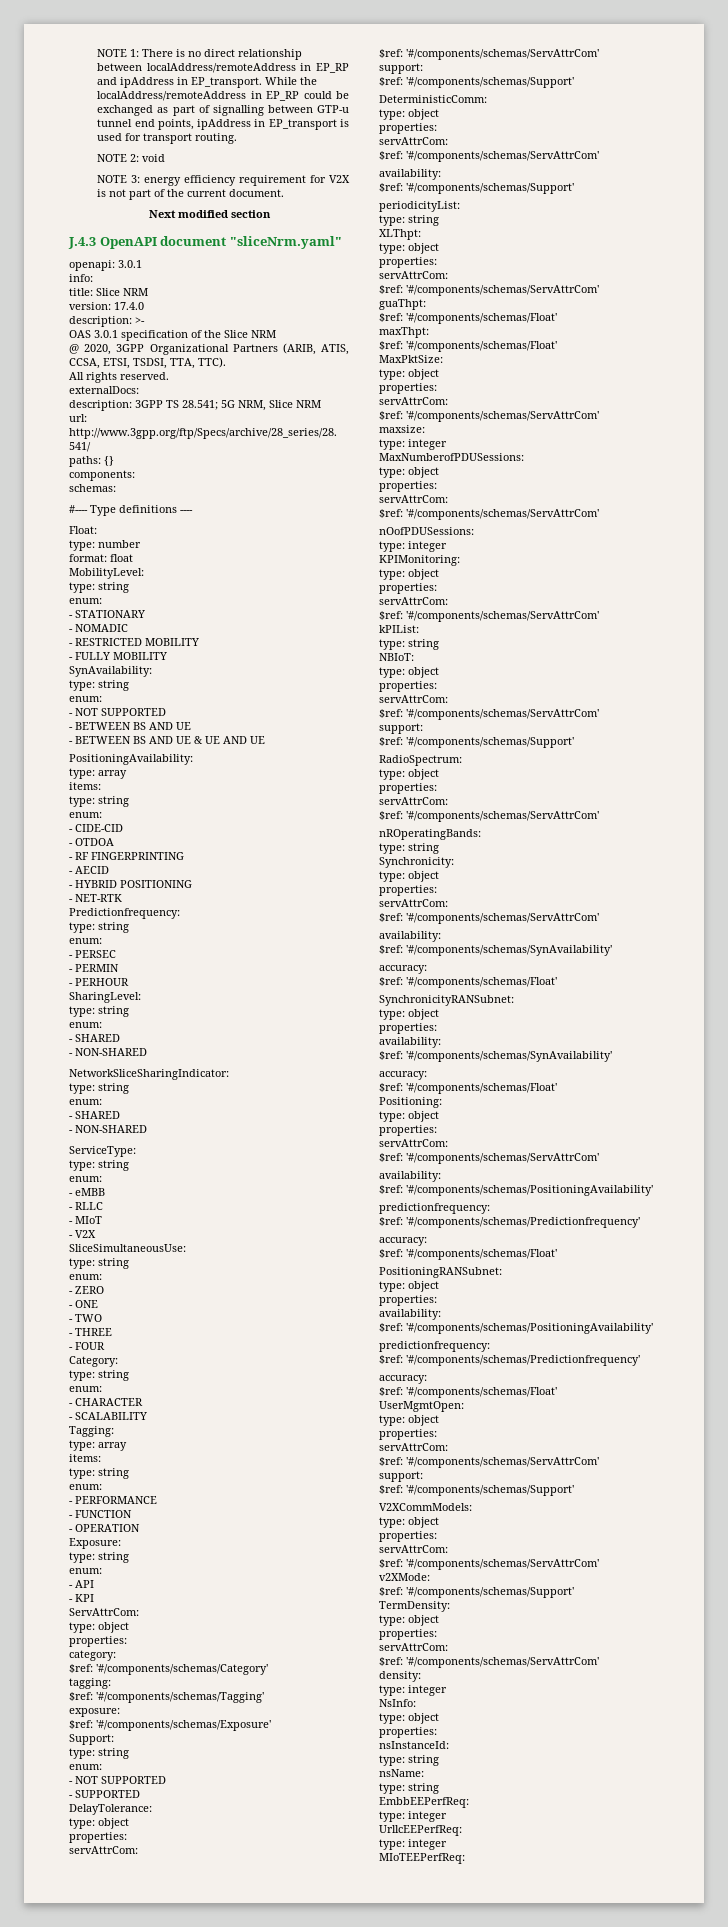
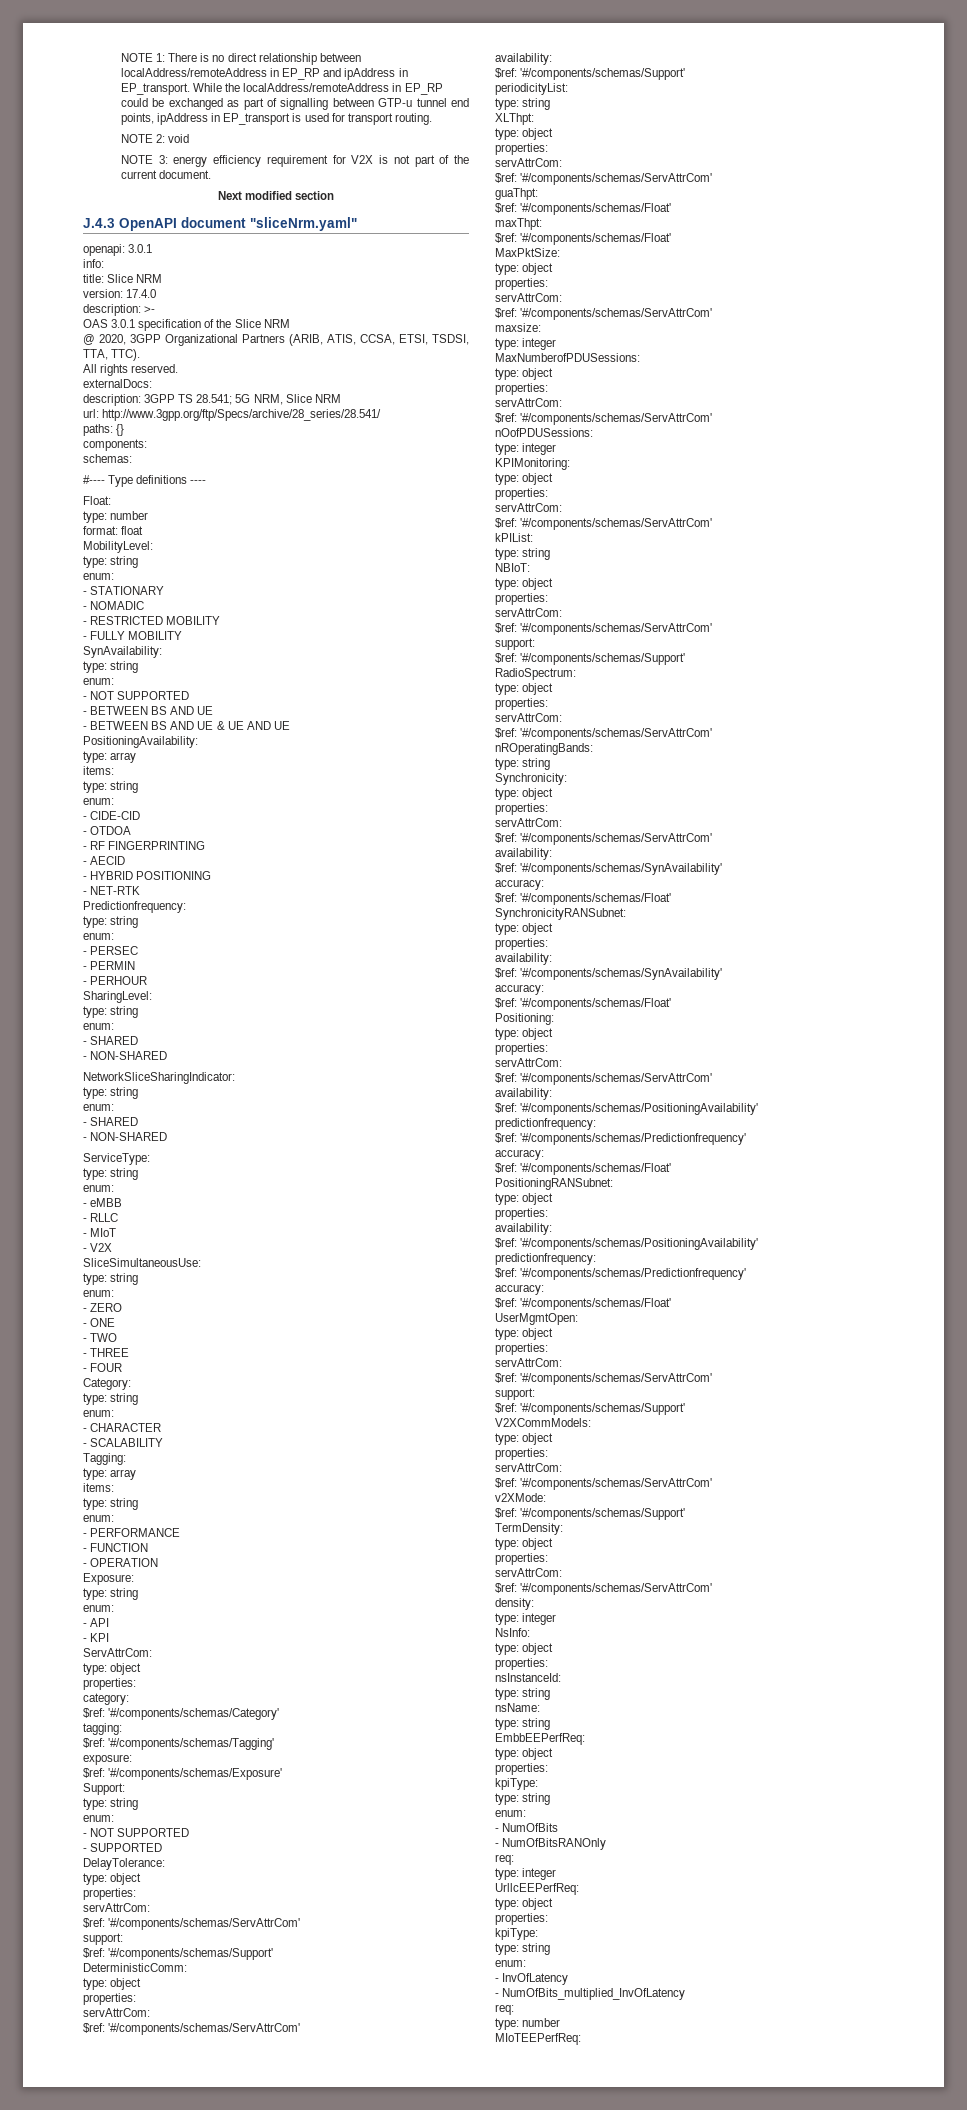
[408,1811,447,1822] [379,1825,462,1836] [379,1839,447,1850] integer // UrllcEEPerfReq: // type: integer -> [522,1748,554,1760] [495,1763,548,1775] [495,1778,538,1790] [495,1793,551,1805] [495,1810,526,1817] [495,1823,559,1832] [495,1838,607,1850] [495,1854,514,1865] [495,1868,557,1880] [495,1883,579,1895] [495,1898,554,1910] [495,1913,548,1925] [495,1928,538,1940] [495,1943,551,1955] [495,1960,526,1967] [495,1973,569,1985] [495,1988,686,2000] [495,2004,514,2015] [495,2018,561,2030] object // properties: // kpiType: // type: string // enum: // - NumOfBits // - NumOfBitsRANOnly // req: // type: integer // UrllcEEPerfReq: // type: object // properties: // kpiType: // type: string // enum: // - InvOfLatency // - NumOfBits_multiplied_InvOfLatency // req: // type: number

